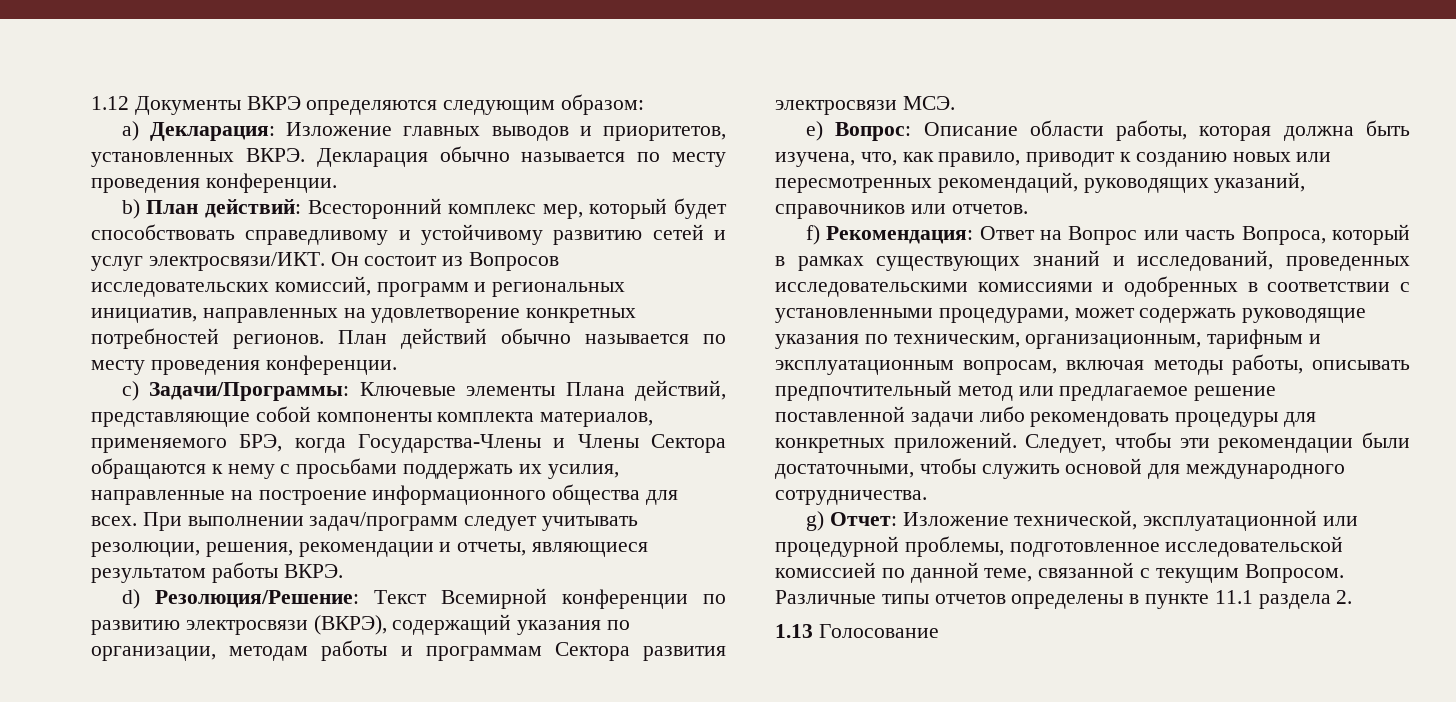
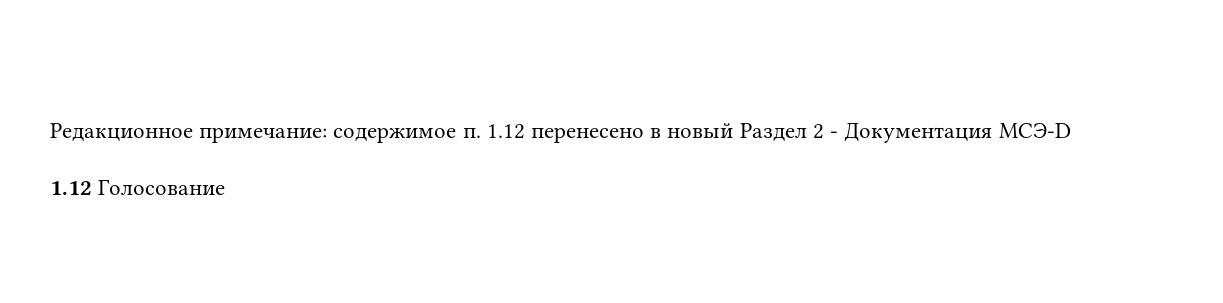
[91,94,645,115] [121,121,726,141] [91,146,726,167] [91,173,337,193] [121,198,728,219] [91,224,726,245] [91,252,560,271] [91,276,626,297] [91,308,637,323] [91,328,726,349] [91,355,397,375] [121,380,726,401] [91,406,654,427] [91,434,726,453] [91,458,619,479] [91,484,679,505] [91,512,639,531] [91,542,649,557] [91,562,343,583] [121,588,727,609] [91,614,631,635] [91,640,726,661] [775,96,955,115] [805,120,1410,141] [775,152,1332,167] [775,172,1306,193] [775,204,1028,219] [805,224,1410,245] [775,250,1410,271] [775,276,1410,297] [775,308,1367,323] [775,329,1322,349] [775,354,1410,375] [775,380,1277,401] [775,406,1317,427] [775,432,1410,453] [775,458,1346,479] [775,490,927,505] [805,510,1358,531] [775,536,1344,557] [775,562,1344,583] [775,590,1353,609] [775,624,813,638] 1.12 Документы ВКРЭ определяются следующим образом: // a) Декларация: Изложение главных выводов и приоритетов, установленных ВКРЭ. Декларация обычно называется по месту проведения конференции. // b) План действий: Всесторонний комплекс мер, который будет способствовать справедливому и устойчивому развитию сетей и услуг электросвязи/ИКТ. Он состоит из Вопросов исследовательских комиссий, программ и региональных инициатив, направленных на удовлетворение конкретных потребностей регионов. План действий обычно называется по месту проведения конференции. // c) Задачи/Программы: Ключевые элементы Плана действий, представляющие собой компоненты комплекта материалов, применяемого БРЭ, когда Государства-Члены и Члены Сектора обращаются к нему с просьбами поддержать их усилия, направленные на построение информационного общества для всех. При выполнении задач/программ следует учитывать резолюции, решения, рекомендации и отчеты, являющиеся результатом работы ВКРЭ. // d) Резолюция/Решение: Текст Всемирной конференции по развитию электросвязи (ВКРЭ), содержащий указания по организации, методам работы и программам Сектора развития электросвязи МСЭ. // e) Вопрос: Описание области работы, которая должна быть изучена, что, как правило, приводит к созданию новых или пересмотренных рекомендаций, руководящих указаний, справочников или отчетов. // f) Рекомендация: Ответ на Вопрос или часть Вопроса, который в рамках существующих знаний и исследований, проведенных исследовательскими комиссиями и одобренных в соответствии с установленными процедурами, может содержать руководящие указания по техническим, организационным, тарифным и эксплуатационным вопросам, включая методы работы, описывать предпочтительный метод или предлагаемое решение поставленной задачи либо рекомендовать процедуры для конкретных приложений. Следует, чтобы эти рекомендации были достаточными, чтобы служить основой для международного сотрудничества. // g) Отчет: Изложение технической, эксплуатационной или процедурной проблемы, подготовленное исследовательской комиссией по данной теме, связанной с текущим Вопросом. Различные типы отчетов определены в пункте 11.1 раздела 2. // 1.13 -> [50,122,1071,143] [50,181,92,195] Редакционное примечание: содержимое п. 1.12 перенесено в новый Раздел 2 - Документация МСЭ-D // 1.12

